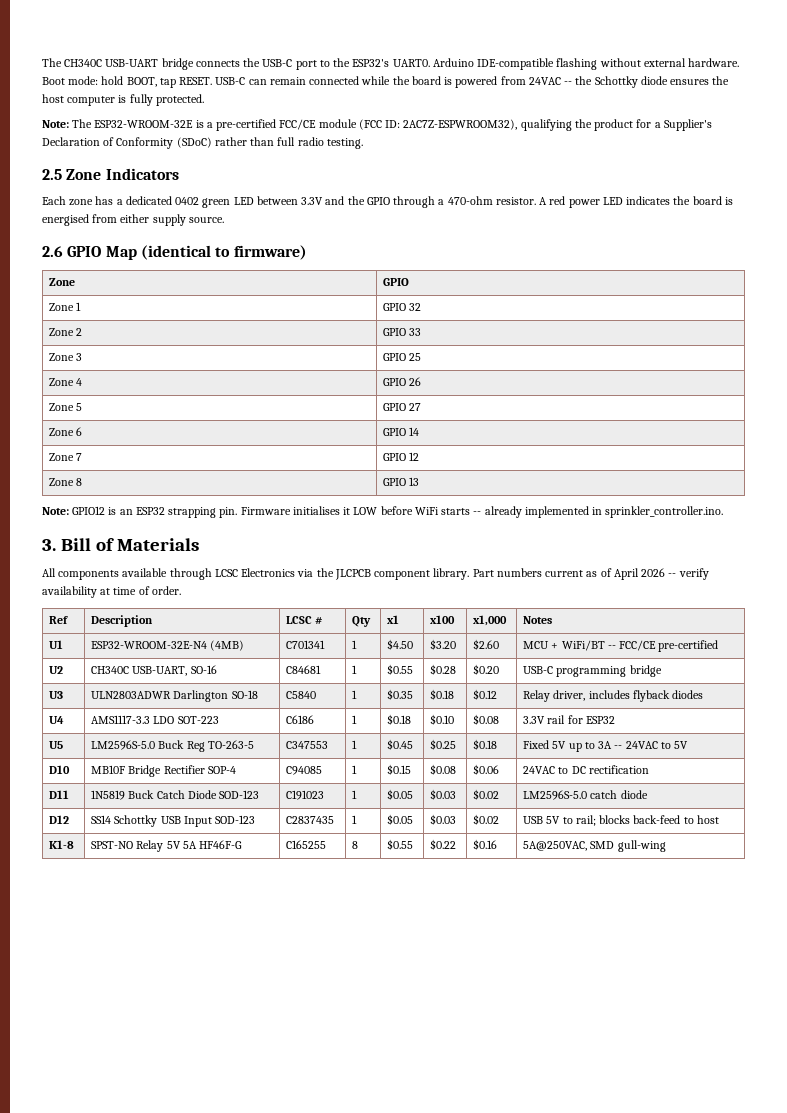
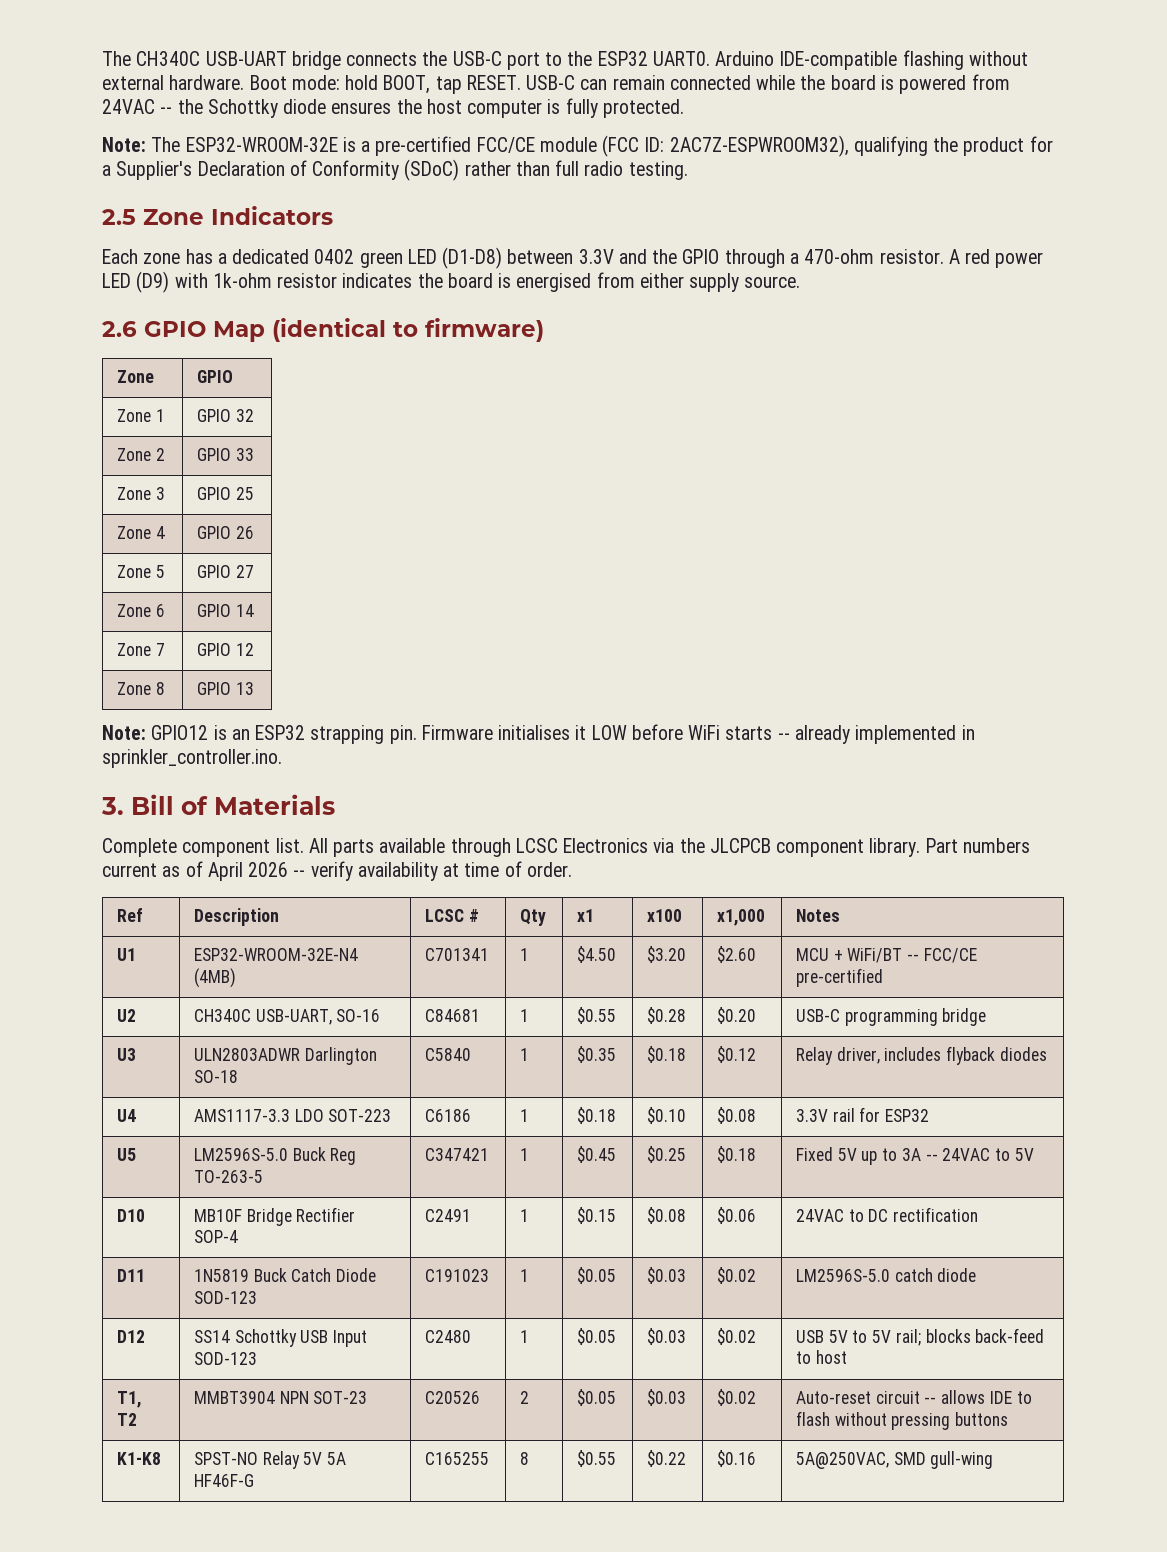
[352,59,390,67] ESP32's -> [597,51,648,66] ESP32
(254, 201) none -> [442,247,503,269] (D1-D8)
(623, 201) none -> [136,271,338,293] (D9) with 1k-ohm resistor
[42,568,120,580] All components -> [102,838,375,857] Complete component list. All parts
[286,741,329,749] C347553 -> [424,1148,489,1161] C347421
[286,766,323,775] C94085 -> [424,1209,471,1222] C2491
[286,816,335,824] C2837435 -> [424,1330,471,1343] C2480
(573, 820) none -> [872,1330,892,1343] 5V
[49,840,75,849] K1-8 -> [116,1391,141,1408] [116,1413,137,1426] [193,1391,368,1404] [424,1391,480,1404] [519,1391,529,1404] [576,1389,616,1406] [646,1389,686,1406] [716,1389,756,1406] [795,1390,1032,1404] [795,1411,1009,1430] [116,1452,161,1465] T1, T2 | MMBT3904 NPN SOT-23 | C20526 | 2 | $0.05 | $0.03 | $0.02 | Auto-reset circuit -- allows IDE to flash without pressing buttons // K1-K8

